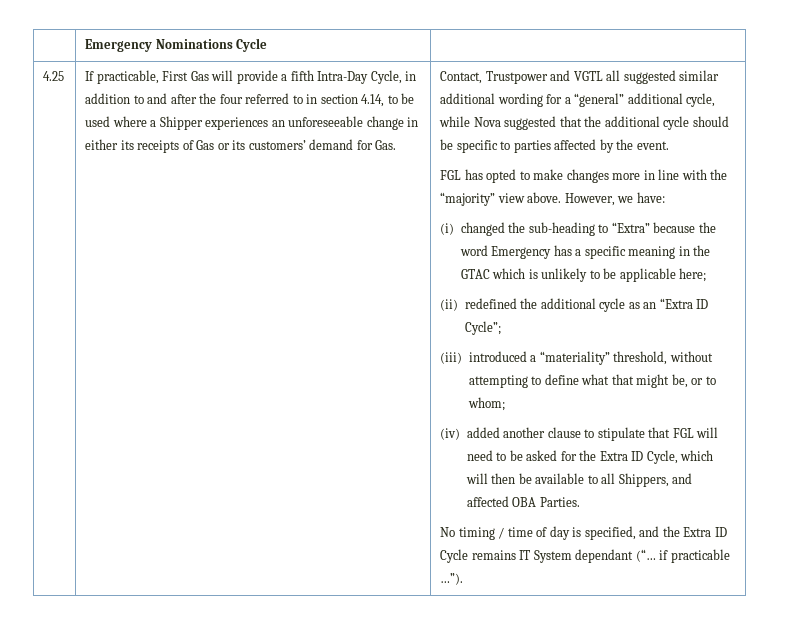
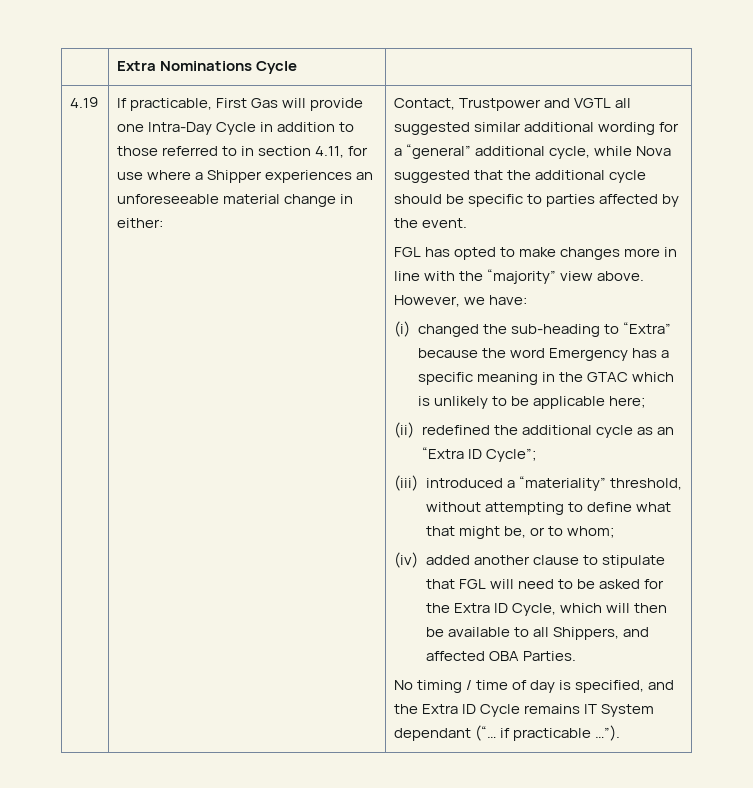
[85,39,153,52] | Emergency -> [117,61,157,71] | Extra
[43,71,65,81] 4.25 -> [70,97,99,108] 4.19
[281,70,417,84] [85,93,415,107] [85,116,111,127] a fifth Intra-Day Cycle, in addition to and after the four referred to in section 4.14, to be used -> [117,122,355,135] [117,146,369,158] [117,172,144,180] one Intra-Day Cycle in addition to those referred to in section 4.11, for use
(364, 121) none -> [223,194,281,204] material
[85,139,397,153] either its receipts of Gas or its customers’ demand for Gas. -> [117,218,164,228] either:

